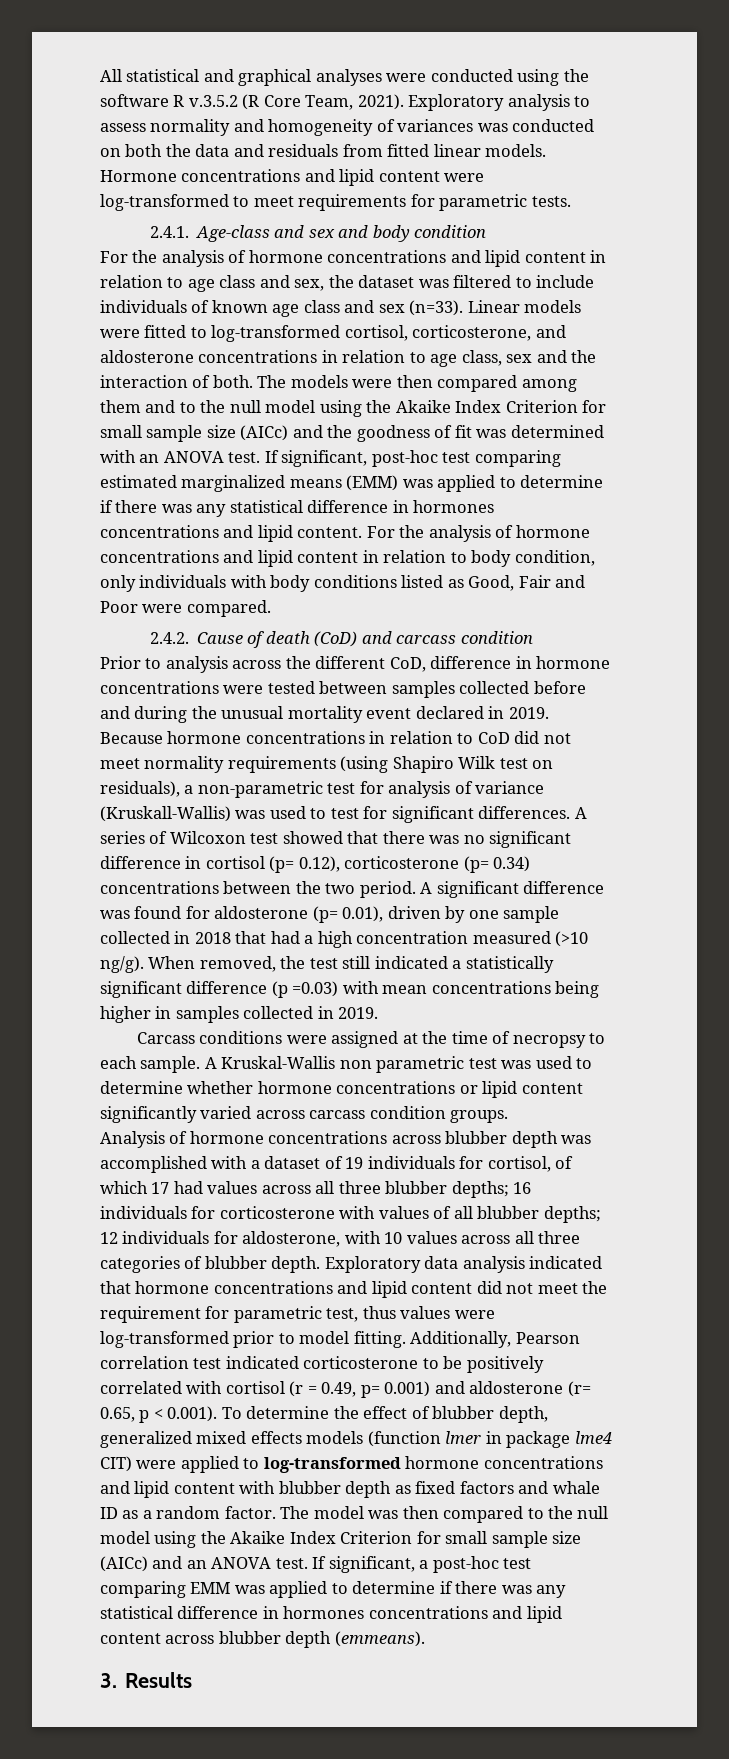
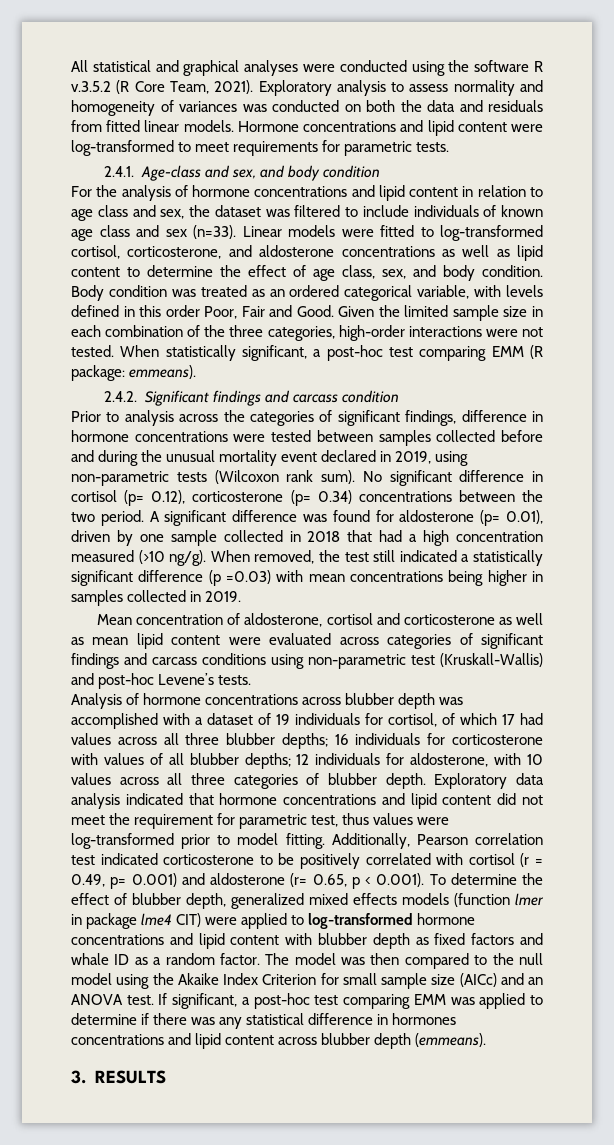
[308,229,335,238] sex -> [232,169,257,179] sex,
[321,350,597,367] [100,375,577,392] [100,400,607,417] [100,425,604,442] [100,450,561,467] [100,475,604,492] [100,500,495,517] [100,525,590,542] [100,550,595,567] [100,575,586,592] [100,600,271,617] [149,631,358,648] in relation to age class, sex and the interaction of both. The models were then compared among them and to the null model using the Akaike Index Criterion for small sample size (AICc) and the goodness of fit was determined with an ANOVA test. If significant, post-hoc test comparing estimated marginalized means (EMM) was applied to determine if there was any statistical difference in hormones concentrations and lipid content. For the analysis of hormone concentrations and lipid content in relation to body condition, only individuals with body conditions listed as Good, Fair and Poor were compared. // 2.4.2. Cause of death (CoD) -> [441,245,543,261] [71,265,543,281] [71,285,543,301] [71,305,543,321] [71,325,543,341] [71,345,543,361] [71,365,197,381] [104,390,261,406] as well as lipid content to determine the effect of age class, sex, and body condition. Body condition was treated as an ordered categorical variable, with levels defined in this order Poor, Fair and Good. Given the limited sample size in each combination of the three categories, high-order interactions were not tested. When statistically significant, a post-hoc test comparing EMM (R package: emmeans). // 2.4.2. Significant findings
[315,656,426,672] different CoD, -> [250,410,457,426] categories of significant findings,
[508,707,549,719] [100,731,571,744] [100,756,554,773] [100,781,545,798] [100,806,587,823] [100,831,485,844] 2019. Because hormone concentrations in relation to CoD did not meet normality requirements (using Shapiro Wilk test on residuals), a non-parametric test for analysis of variance (Kruskall-Wallis) was used to test for significant differences. A series of Wilcoxon test showed that there was no -> [395,451,469,466] [71,470,382,486] 2019, using non-parametric tests (Wilcoxon rank sum). No
[136,1031,606,1048] [100,1056,593,1073] [100,1081,583,1098] [100,1106,509,1123] Carcass conditions were assigned at the time of necropsy to each sample. A Kruskal-Wallis non parametric test was used to determine whether hormone concentrations or lipid content significantly varied across carcass condition groups. -> [96,613,543,627] [71,633,543,649] [71,653,543,669] [71,673,252,689] Mean concentration of aldosterone, cortisol and corticosterone as well as mean lipid content were evaluated across categories of significant findings and carcass conditions using non-parametric test (Kruskall-Wallis) and post-hoc Levene’s tests.
[125,1672,193,1688] Results -> [94,1070,166,1084] RESULTS

